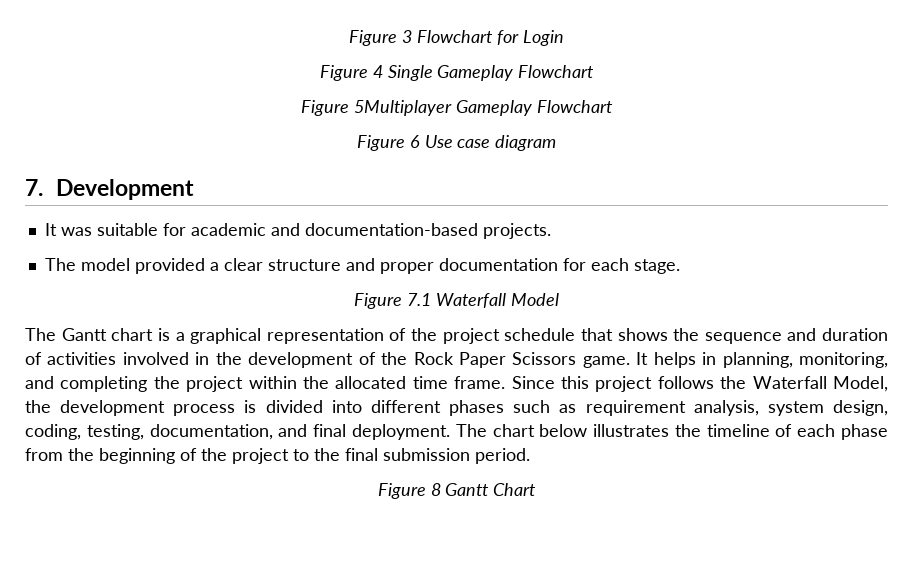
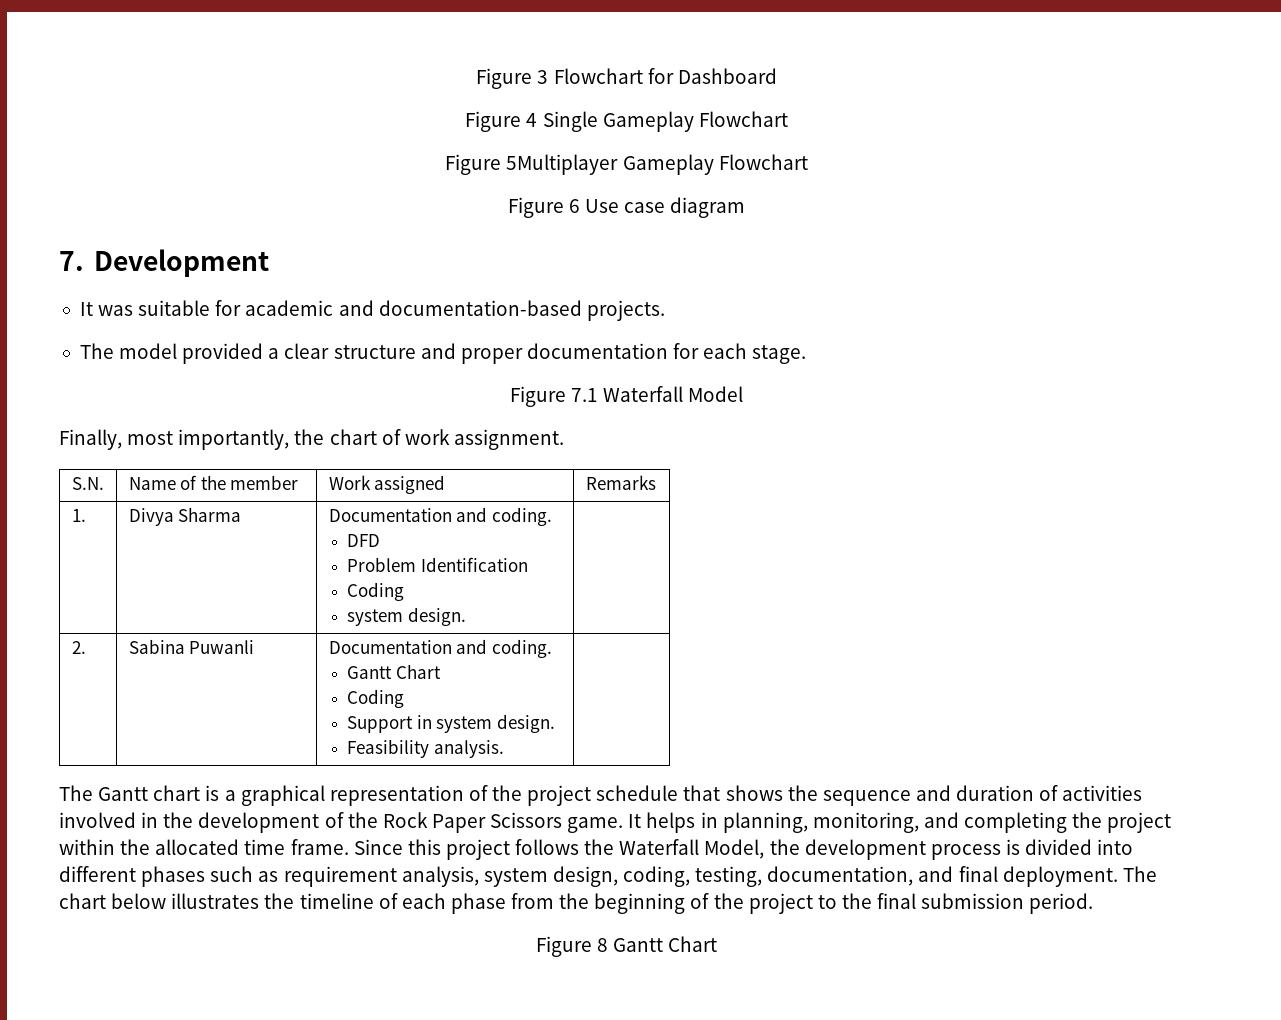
[522,30,564,46] Login -> [677,68,777,84] Dashboard
(559, 299) none -> [59,429,564,450] [71,477,104,490] [128,475,299,490] [328,475,446,494] [585,475,656,490] [71,509,86,522] [128,507,242,526] [328,507,552,526] [347,534,381,547] [347,557,528,572] [347,582,405,601] [347,607,466,626] [71,641,86,654] [128,639,255,654] [328,639,552,658] [347,664,441,679] [347,689,405,708] [347,714,555,733] [347,739,504,758] // Finally, most importantly, the chart of work assignment. // S.N. | Name of the member | Work assigned | Remarks // 1. | Divya Sharma | Documentation and coding. // DFD // Problem Identification // Coding // system design. | // 2. | Sabina Puwanli | Documentation and coding. // Gantt Chart // Coding // Support in system design. // Feasibility analysis. |

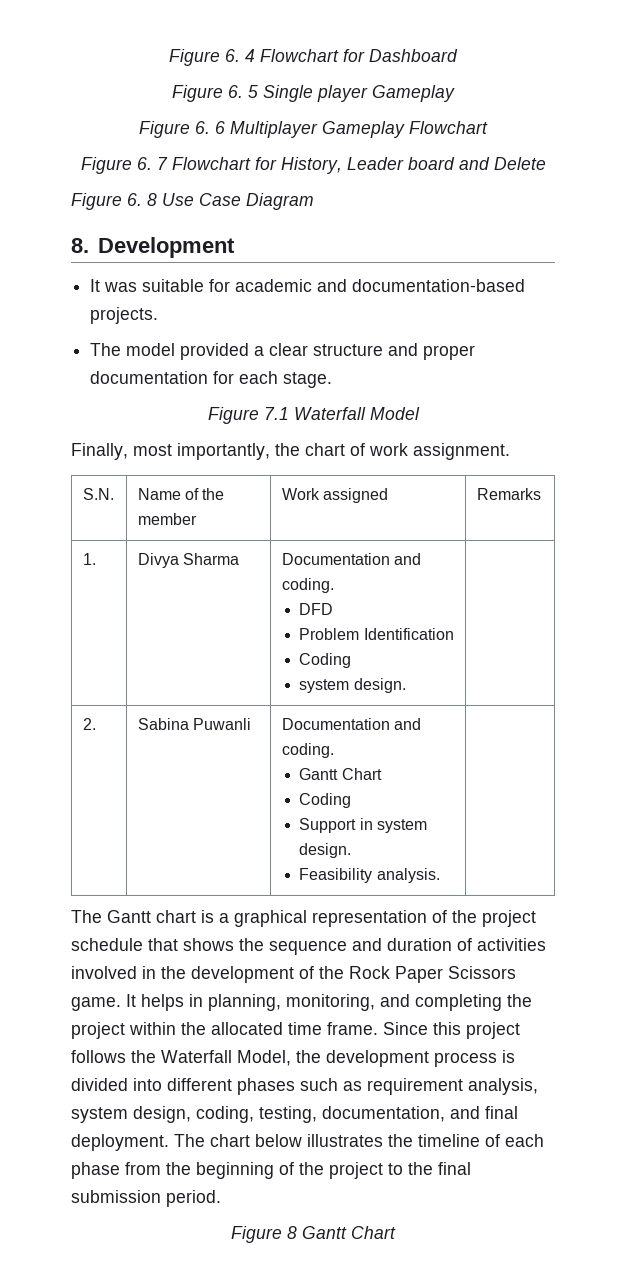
[476,68,549,89] Figure 3 -> [169,49,255,66] Figure 6. 4
[526,111,788,132] [445,154,808,175] [507,197,746,218] [59,251,84,271] 4 Single Gameplay Flowchart // Figure 5Multiplayer Gameplay Flowchart // Figure 6 Use case diagram // 7. -> [228,85,455,102] [139,121,488,138] [80,157,546,174] [71,193,314,210] [71,238,89,253] 6. 5 Single player Gameplay // Figure 6. 6 Multiplayer Gameplay Flowchart // Figure 6. 7 Flowchart for History, Leader board and Delete // Figure 6. 8 Use Case Diagram // 8.

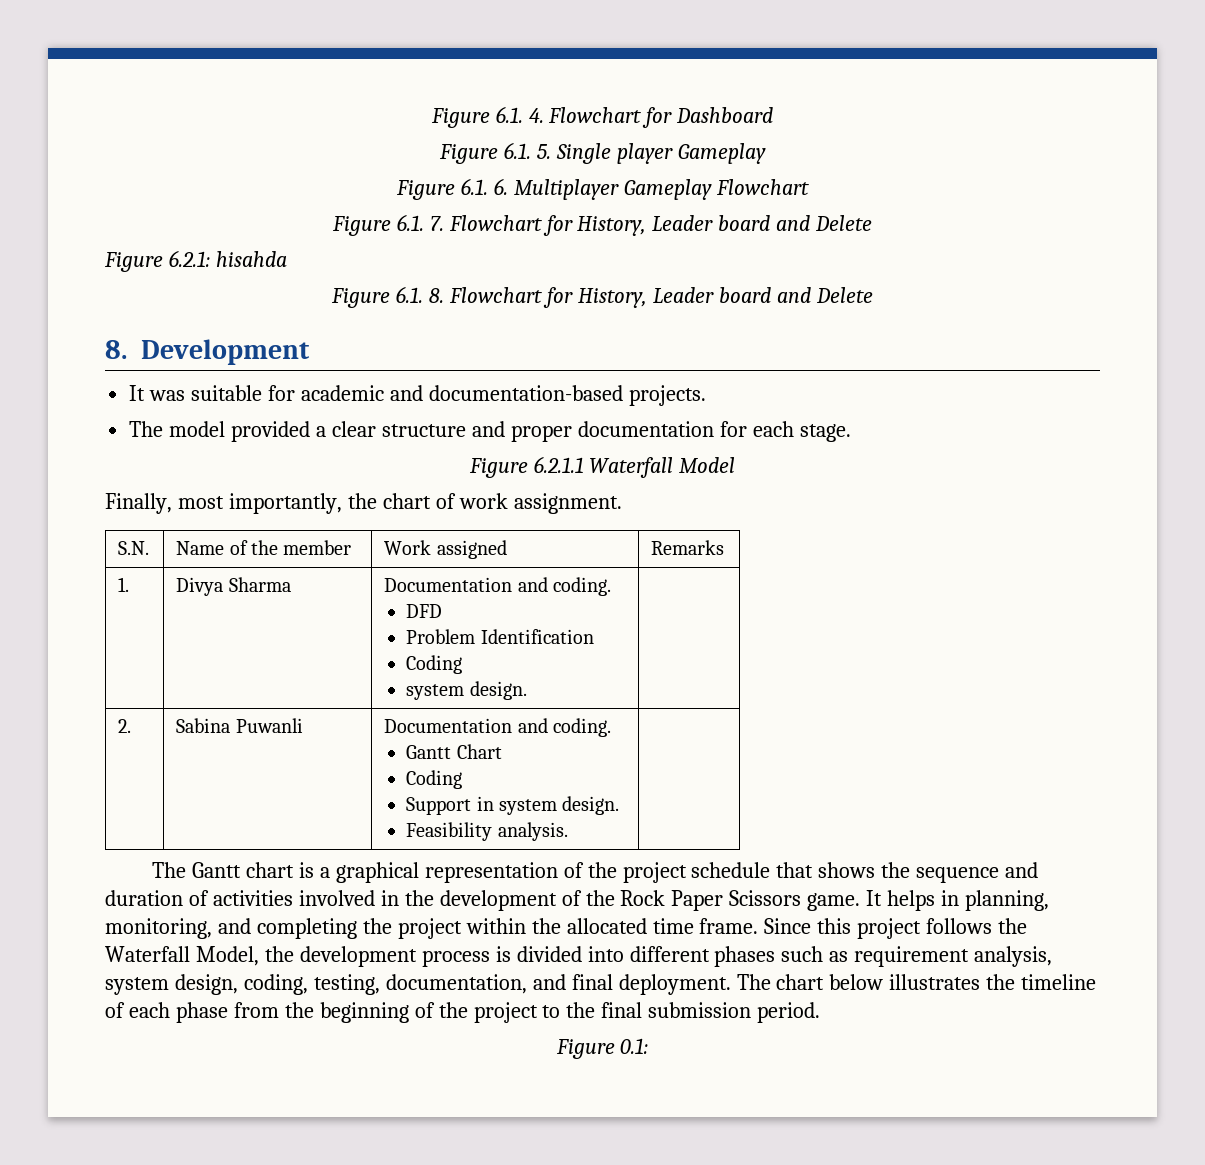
[169,49,255,66] Figure 6. 4 -> [430,106,544,128] Figure 6.1. 4.
[228,85,258,98] 6. 5 -> [504,142,552,159] 6.1. 5.
[195,121,225,134] 6. 6 -> [461,178,509,195] 6.1. 6.
[136,157,168,170] 6. 7 -> [396,214,444,231] 6.1. 7.
[127,193,314,210] 6. 8 Use Case Diagram -> [168,250,287,267] [331,286,873,308] 6.2.1: hisahda // Figure 6.1. 8. Flowchart for History, Leader board and Delete
[263,407,289,420] 7.1 -> [533,456,584,473] 6.2.1.1
[287,1226,396,1239] 8 Gantt Chart -> [620,1038,649,1054] 0.1:

